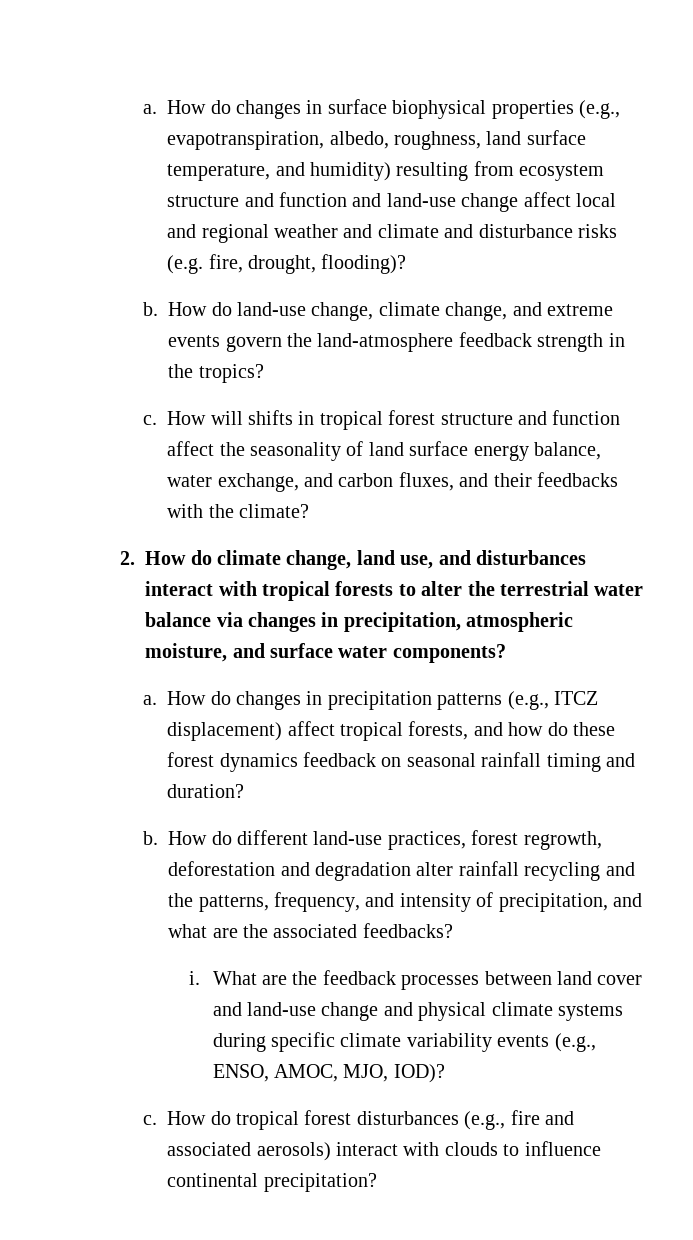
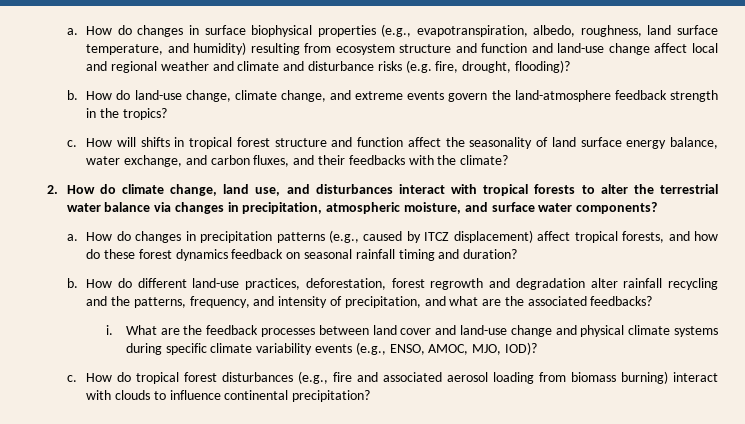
(549, 700) none -> [363,231,421,243] caused by
[471,830,602,850] [168,861,276,876] forest regrowth, deforestation -> [305,278,484,290] deforestation, forest regrowth
[256,1142,331,1161] aerosols) -> [447,371,669,384] aerosol loading from biomass burning)

